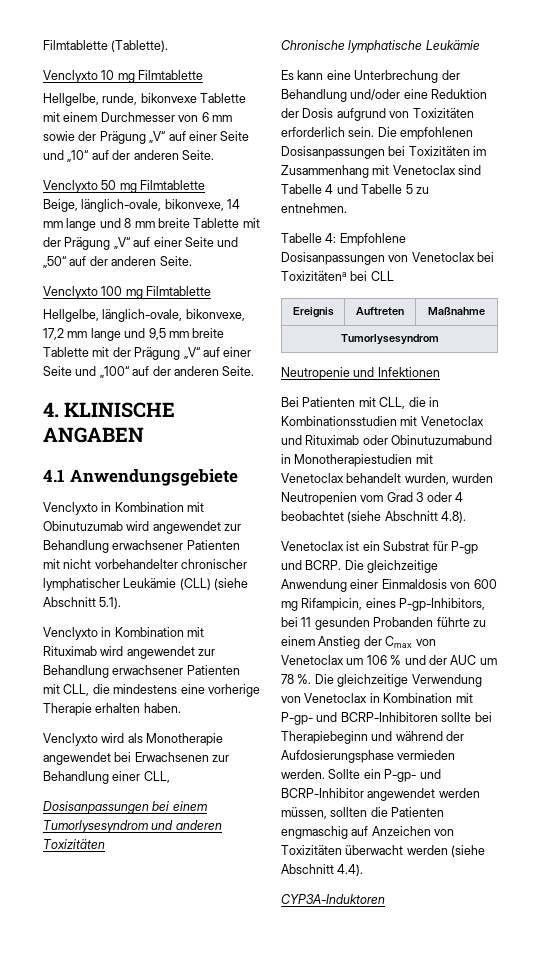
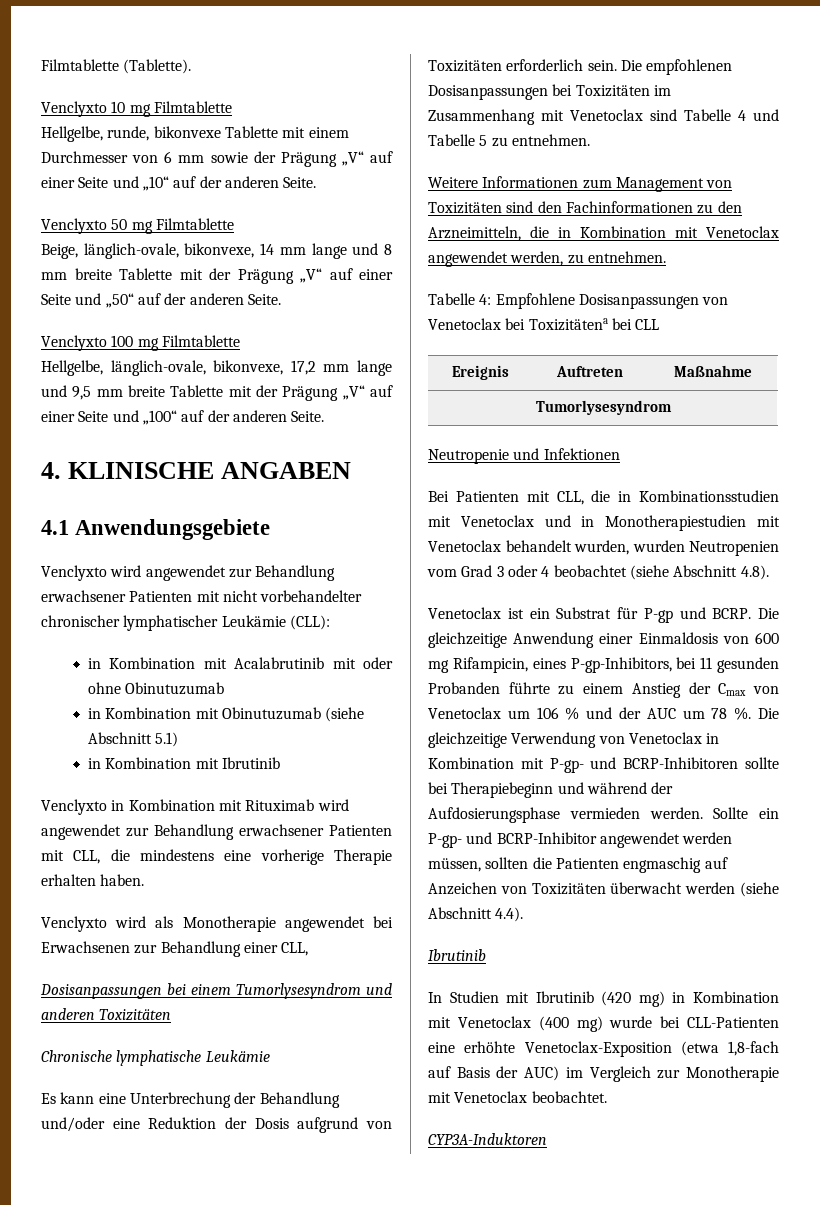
[101,502,205,512] [43,521,123,531] in Kombination mit Obinutuzumab -> (107, 573) none
[179,578,249,590] [43,597,122,609] (CLL) (siehe Abschnitt 5.1). -> [289,615,330,630] [87,657,394,669] [87,682,225,695] [87,707,365,722] [87,732,179,747] [87,757,280,769] (CLL): // in Kombination mit Acalabrutinib mit oder ohne Obinutuzumab // in Kombination mit Obinutuzumab (siehe Abschnitt 5.1) // in Kombination mit Ibrutinib
(347, 208) none -> [428,176,733,192] [428,201,742,214] [428,226,779,241] [428,251,666,267] // Weitere Informationen zum Management von Toxizitäten sind den Fachinformationen zu den Arzneimitteln, die in Kombination mit Venetoclax angewendet werden, zu entnehmen.
[305,435,493,445] Rituximab oder Obinutuzumabund -> (571, 521) none
(364, 870) none -> [428,949,486,961] [428,991,779,1007] [428,1016,779,1032] [428,1041,779,1057] [428,1066,779,1082] [428,1091,607,1103] // Ibrutinib // In Studien mit Ibrutinib (420 mg) in Kombination mit Venetoclax (400 mg) wurde bei CLL-Patienten eine erhöhte Venetoclax-Exposition (etwa 1,8-fach auf Basis der AUC) im Vergleich zur Monotherapie mit Venetoclax beobachtet.

